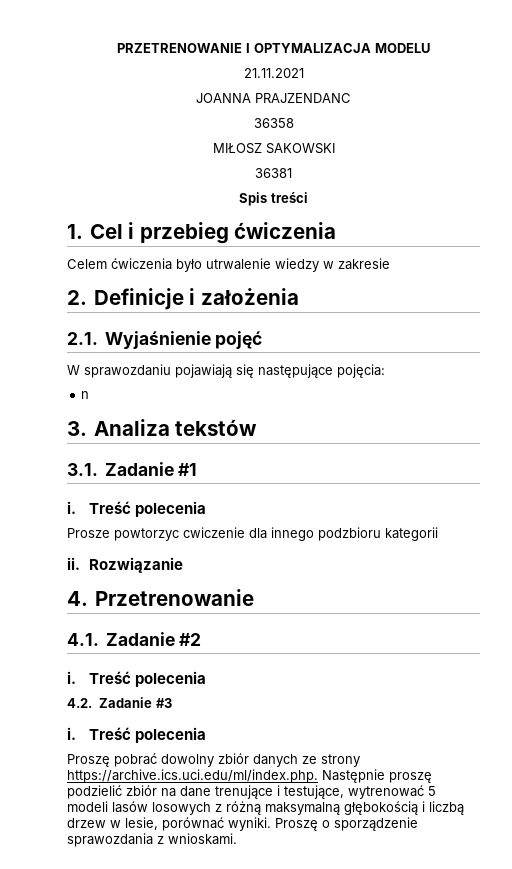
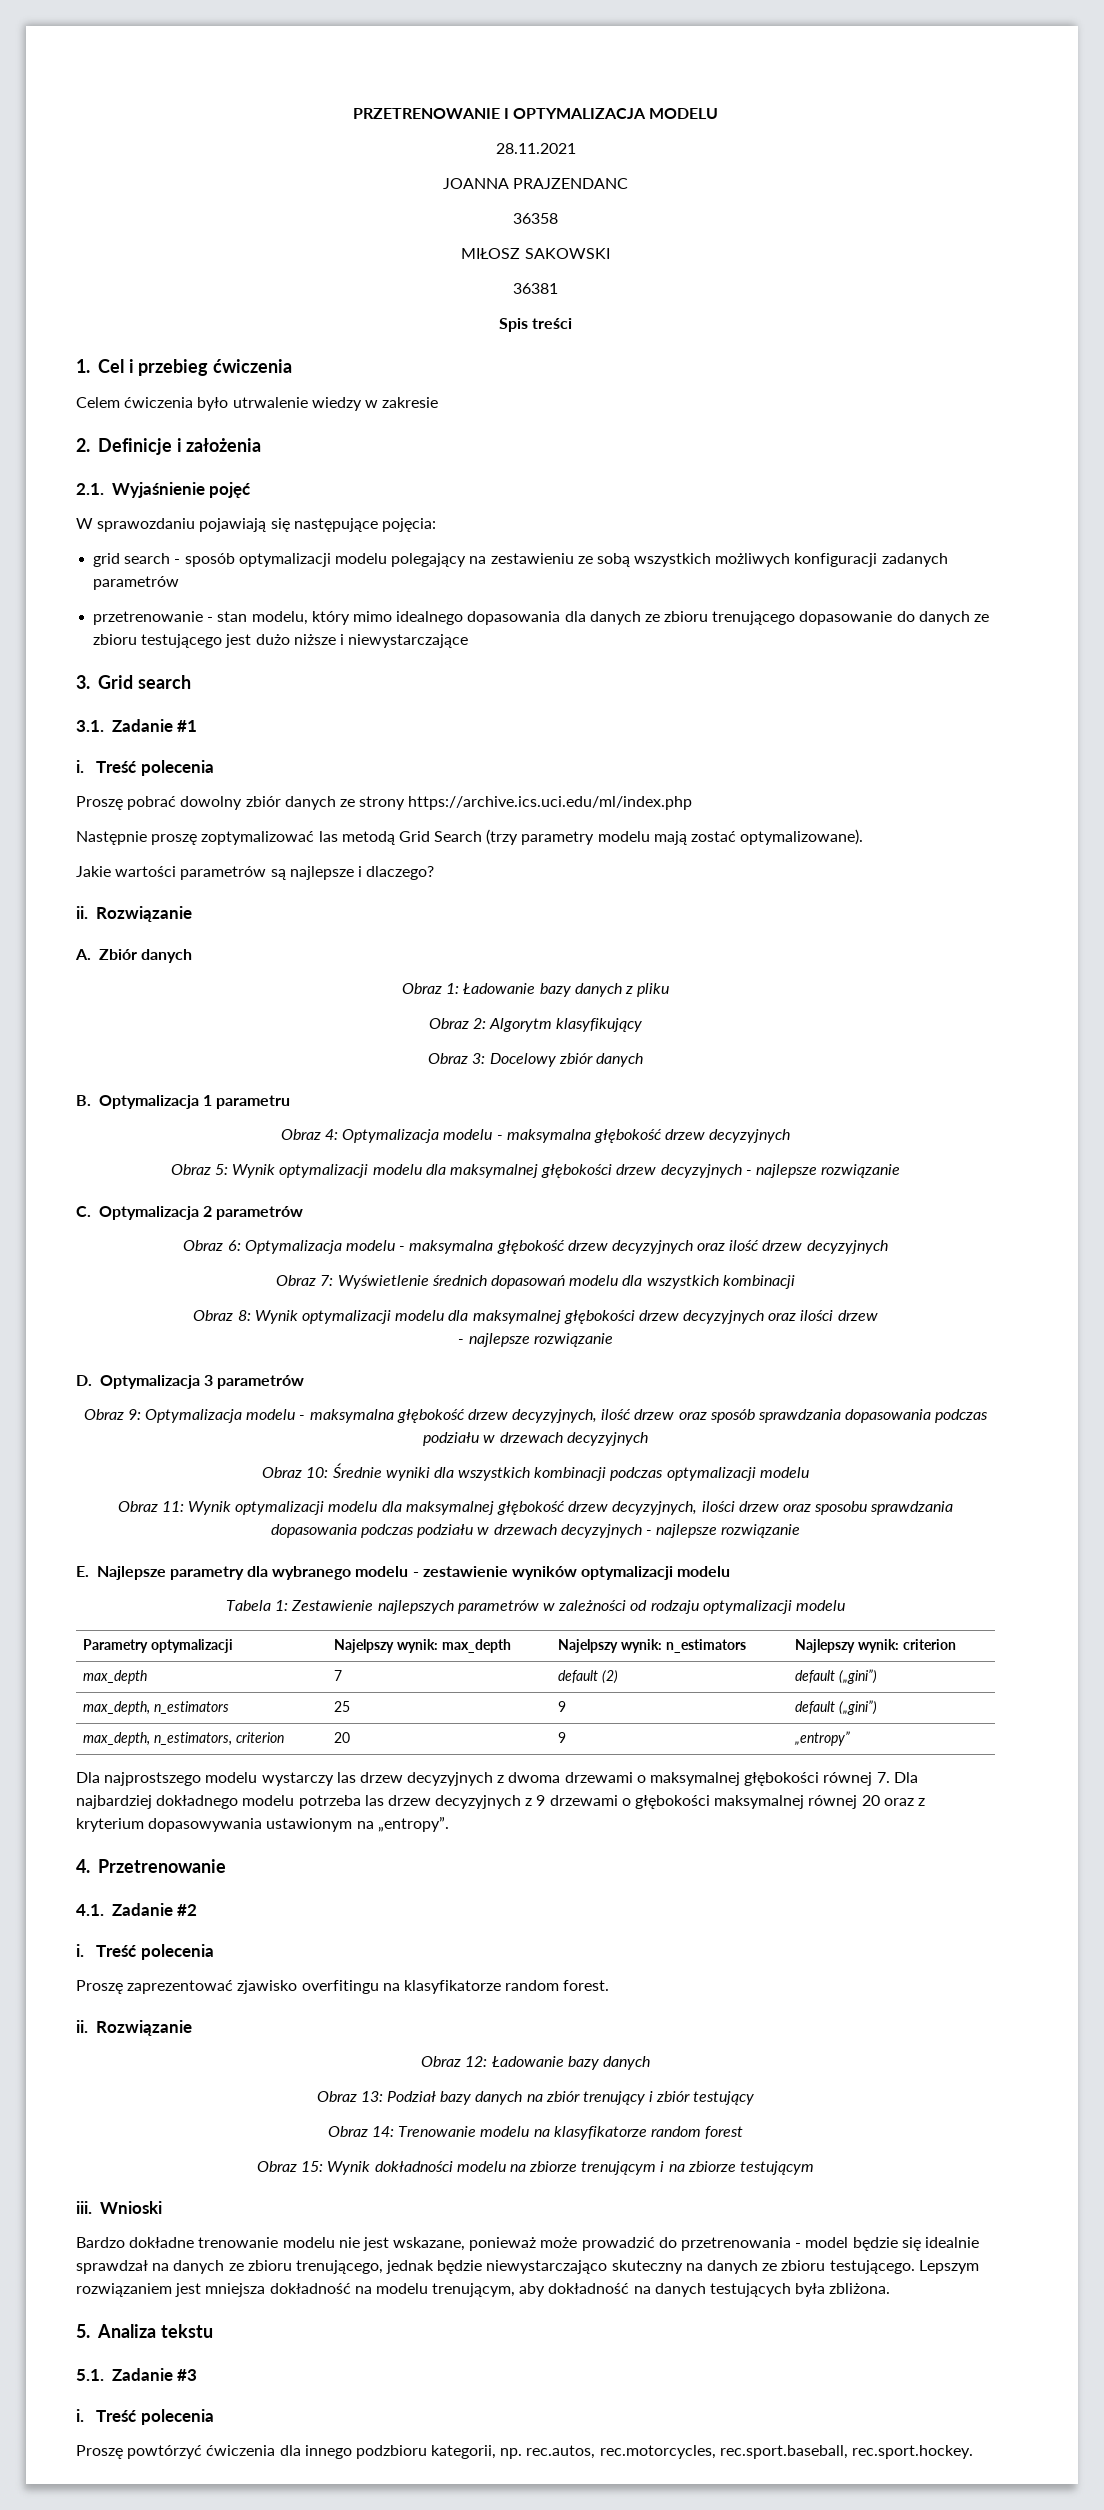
[243,68,304,78] 21.11.2021 -> [495,143,576,154] 28.11.2021
[81,391,90,399] n -> [93,553,948,567] [93,576,180,590] [93,611,990,625] [93,634,469,648] grid search - sposób optymalizacji modelu polegający na zestawieniu ze sobą wszystkich możliwych konfiguracji zadanych parametrów // przetrenowanie - stan modelu, który mimo idealnego dopasowania dla danych ze zbioru trenującego dopasowanie do danych ze zbioru testującego jest dużo niższe i niewystarczające
[93,419,258,436] Analiza tekstów -> [97,675,191,689] Grid search
[67,527,438,541] [67,557,183,573] Prosze powtorzyc cwiczenie dla innego podzbioru kategorii // ii. Rozwiązanie -> [76,796,693,810] [76,829,864,845] [76,866,435,880] [76,906,193,922] [75,949,192,963] [401,983,670,997] [428,1018,643,1032] [428,1053,643,1067] [76,1095,291,1109] [280,1129,791,1143] [170,1164,901,1178] [76,1206,304,1220] [183,1240,888,1254] [276,1275,795,1289] [193,1310,878,1324] [458,1333,613,1347] [76,1375,305,1389] [83,1409,989,1423] [423,1432,648,1446] [262,1463,809,1481] [117,1501,954,1515] [270,1524,801,1538] [76,1566,731,1580] [226,1600,845,1614] [83,1639,234,1653] [334,1639,512,1653] [558,1639,747,1653] [795,1639,957,1653] [83,1670,148,1684] [334,1670,343,1681] [558,1670,619,1684] [795,1669,878,1684] [83,1701,230,1715] [334,1701,351,1712] [558,1701,567,1712] [795,1700,878,1715] [83,1732,285,1746] [334,1732,351,1743] [558,1732,567,1743] [794,1731,851,1746] [76,1772,918,1786] [76,1795,925,1809] [76,1816,449,1832] Proszę pobrać dowolny zbiór danych ze strony https://archive.ics.uci.edu/ml/index.php // Następnie proszę zoptymalizować las metodą Grid Search (trzy parametry modelu mają zostać optymalizowane). // Jakie wartości parametrów są najlepsze i dlaczego? // ii. Rozwiązanie // A. Zbiór danych // Obraz 1: Ładowanie bazy danych z pliku // Obraz 2: Algorytm klasyfikujący // Obraz 3: Docelowy zbiór danych // B. Optymalizacja 1 parametru // Obraz 4: Optymalizacja modelu - maksymalna głębokość drzew decyzyjnych // Obraz 5: Wynik optymalizacji modelu dla maksymalnej głębokości drzew decyzyjnych - najlepsze rozwiązanie // C. Optymalizacja 2 parametrów // Obraz 6: Optymalizacja modelu - maksymalna głębokość drzew decyzyjnych oraz ilość drzew decyzyjnych // Obraz 7: Wyświetlenie średnich dopasowań modelu dla wszystkich kombinacji // Obraz 8: Wynik optymalizacji modelu dla maksymalnej głębokości drzew decyzyjnych oraz ilości drzew // - najlepsze rozwiązanie // D. Optymalizacja 3 parametrów // Obraz 9: Optymalizacja modelu - maksymalna głębokość drzew decyzyjnych, ilość drzew oraz sposób sprawdzania dopasowania podczas podziału w drzewach decyzyjnych // Obraz 10: Średnie wyniki dla wszystkich kombinacji podczas optymalizacji modelu // Obraz 11: Wynik optymalizacji modelu dla maksymalnej głębokość drzew decyzyjnych, ilości drzew oraz sposobu sprawdzania dopasowania podczas podziału w drzewach decyzyjnych - najlepsze rozwiązanie // E. Najlepsze parametry dla wybranego modelu - zestawienie wyników optymalizacji modelu // Tabela 1: Zestawienie najlepszych parametrów w zależności od rodzaju optymalizacji modelu // Parametry optymalizacji | Najelpszy wynik: max_depth | Najelpszy wynik: n_estimators | Najlepszy wynik: criterion // max_depth | 7 | default (2) | default („gini”) // max_depth, n_estimators | 25 | 9 | default („gini”) // max_depth, n_estimators, criterion | 20 | 9 | „entropy” // Dla najprostszego modelu wystarczy las drzew decyzyjnych z dwoma drzewami o maksymalnej głębokości równej 7. Dla najbardziej dokładnego modelu potrzeba las drzew decyzyjnych z 9 drzewami o głębokości maksymalnej równej 20 oraz z kryterium dopasowywania ustawionym na „entropy”.
[67,698,92,708] 4.2. -> [76,1980,610,1994] [76,2020,193,2036] [421,2056,650,2070] [316,2091,755,2105] [327,2126,744,2140] [256,2161,815,2175] [76,2201,162,2214] [76,2237,979,2251] [76,2260,979,2274] [76,2283,891,2297] [76,2324,213,2338] [76,2369,104,2381] Proszę zaprezentować zjawisko overfitingu na klasyfikatorze random forest. // ii. Rozwiązanie // Obraz 12: Ładowanie bazy danych // Obraz 13: Podział bazy danych na zbiór trenujący i zbiór testujący // Obraz 14: Trenowanie modelu na klasyfikatorze random forest // Obraz 15: Wynik dokładności modelu na zbiorze trenującym i na zbiorze testującym // iii. Wnioski // Bardzo dokładne trenowanie modelu nie jest wskazane, ponieważ może prowadzić do przetrenowania - model będzie się idealnie sprawdzał na danych ze zbioru trenującego, jednak będzie niewystarczająco skuteczny na danych ze zbioru testującego. Lepszym rozwiązaniem jest mniejsza dokładność na modelu trenującym, aby dokładność na danych testujących była zbliżona. // 5. Analiza tekstu // 5.1.
[114,753,360,767] [67,769,432,783] [67,785,436,799] [67,801,464,815] [67,817,418,831] [67,833,237,847] pobrać dowolny zbiór danych ze strony https://archive.ics.uci.edu/ml/index.php. Następnie proszę podzielić zbiór na dane trenujące i testujące, wytrenować 5 modeli lasów losowych z różną maksymalną głębokością i liczbą drzew w lesie, porównać wyniki. Proszę o sporządzenie sprawozdania z wnioskami. -> [127,2445,974,2459] powtórzyć ćwiczenia dla innego podzbioru kategorii, np. rec.autos, rec.motorcycles, rec.sport.baseball, rec.sport.hockey.

